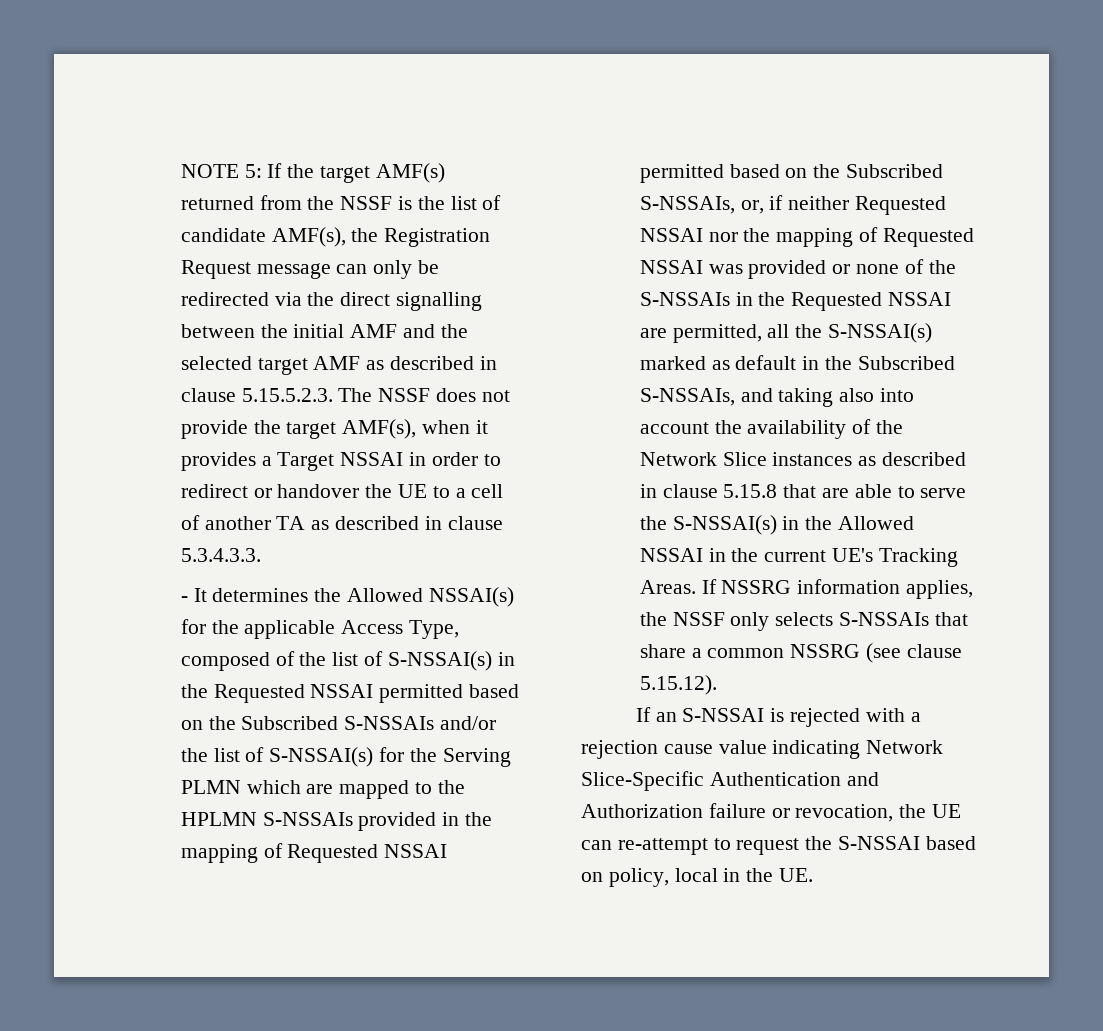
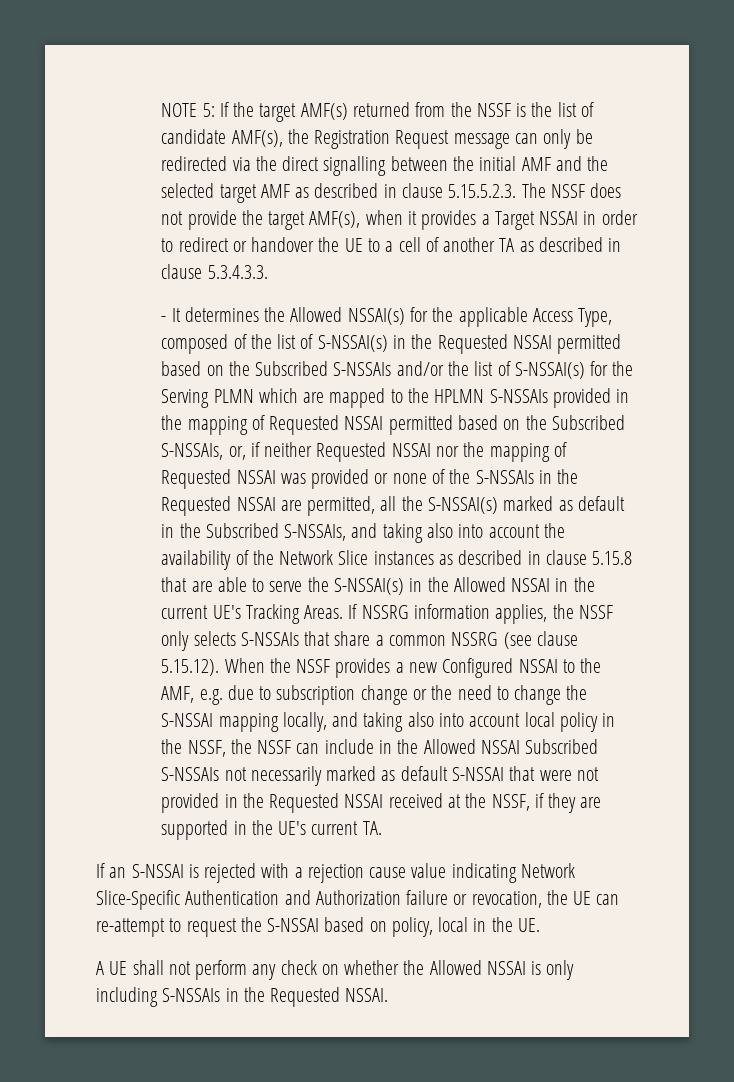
(717, 685) none -> [224,658,602,678] [161,685,588,705] [161,712,616,732] [161,739,599,757] [161,766,599,786] [161,793,602,813] [161,820,382,840] When the NSSF provides a new Configured NSSAI to the AMF, e.g. due to subscription change or the need to change the S-NSSAI mapping locally, and taking also into account local policy in the NSSF, the NSSF can include in the Allowed NSSAI Subscribed S-NSSAIs not necessarily marked as default S-NSSAI that were not provided in the Requested NSSAI received at the NSSF, if they are supported in the UE's current TA.
(814, 875) none -> [96,960,575,980] [96,987,389,1007] // A UE shall not perform any check on whether the Allowed NSSAI is only including S-NSSAIs in the Requested NSSAI.

